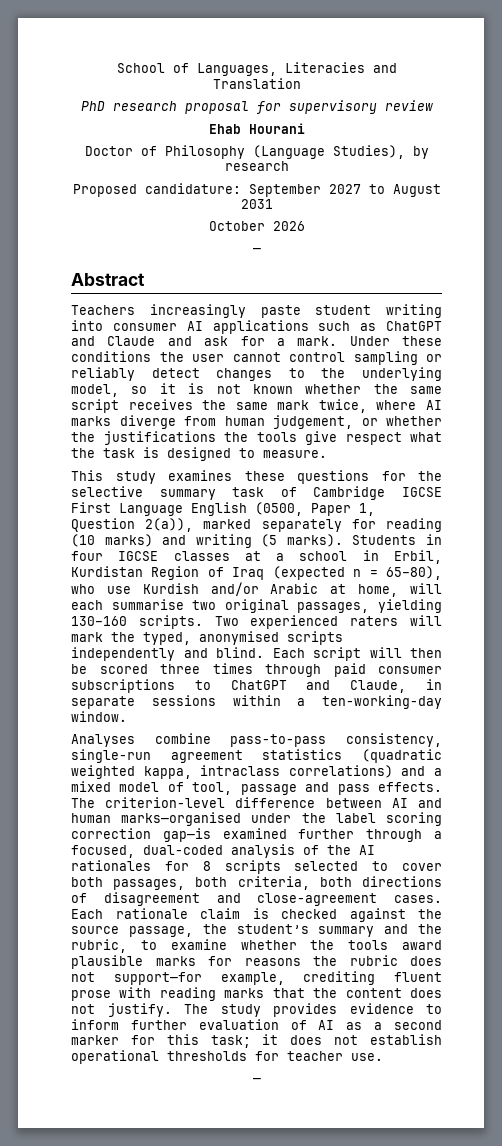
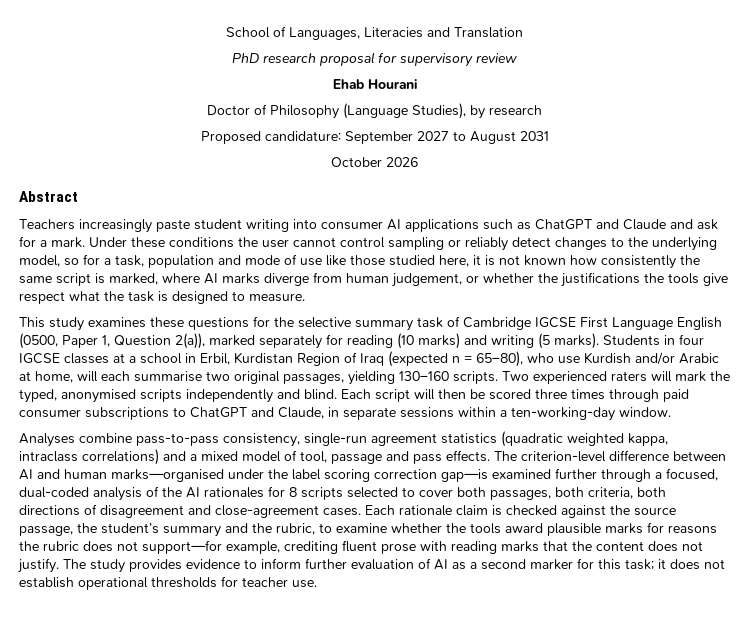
[252,248,261,253] // — -> (418, 162) none
(148, 390) none -> [83,254,469,268] for a task, population and mode of use like those studied here,
[305,384,362,394] whether -> [570,255,676,269] how consistently
[128,399,367,413] receives the same mark twice, -> [95,273,158,285] is marked,
[252,1078,261,1083] // — -> (317, 584) none

